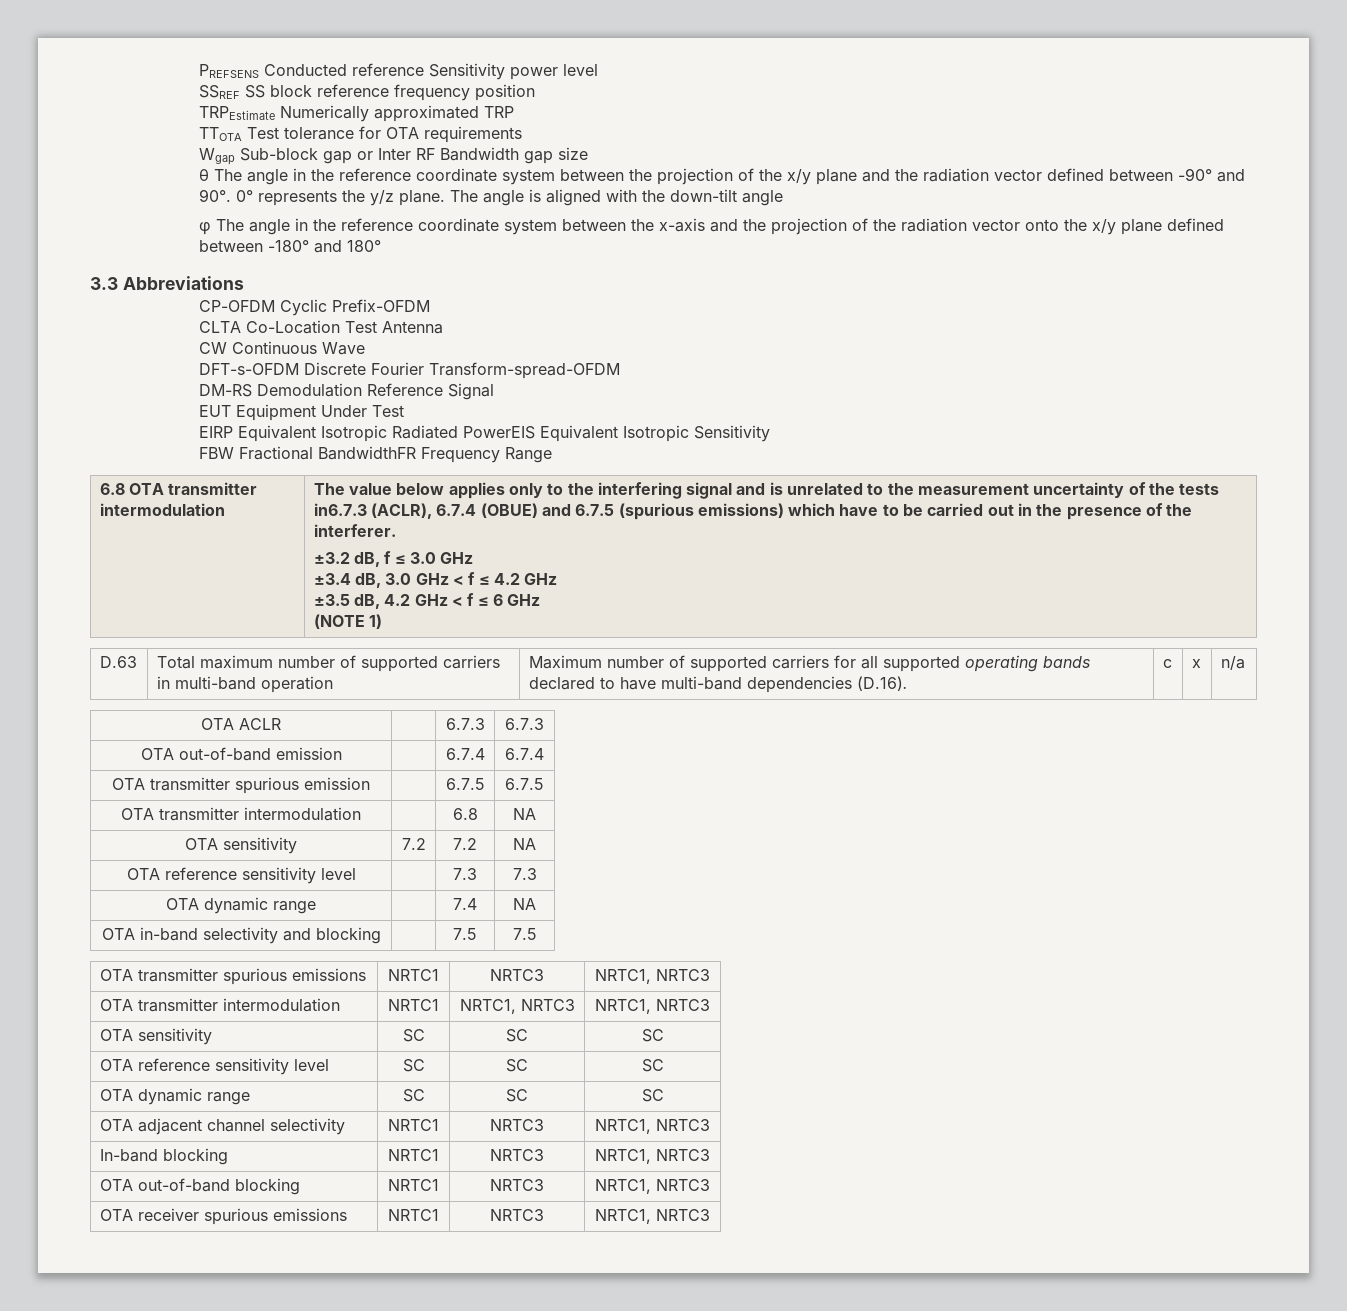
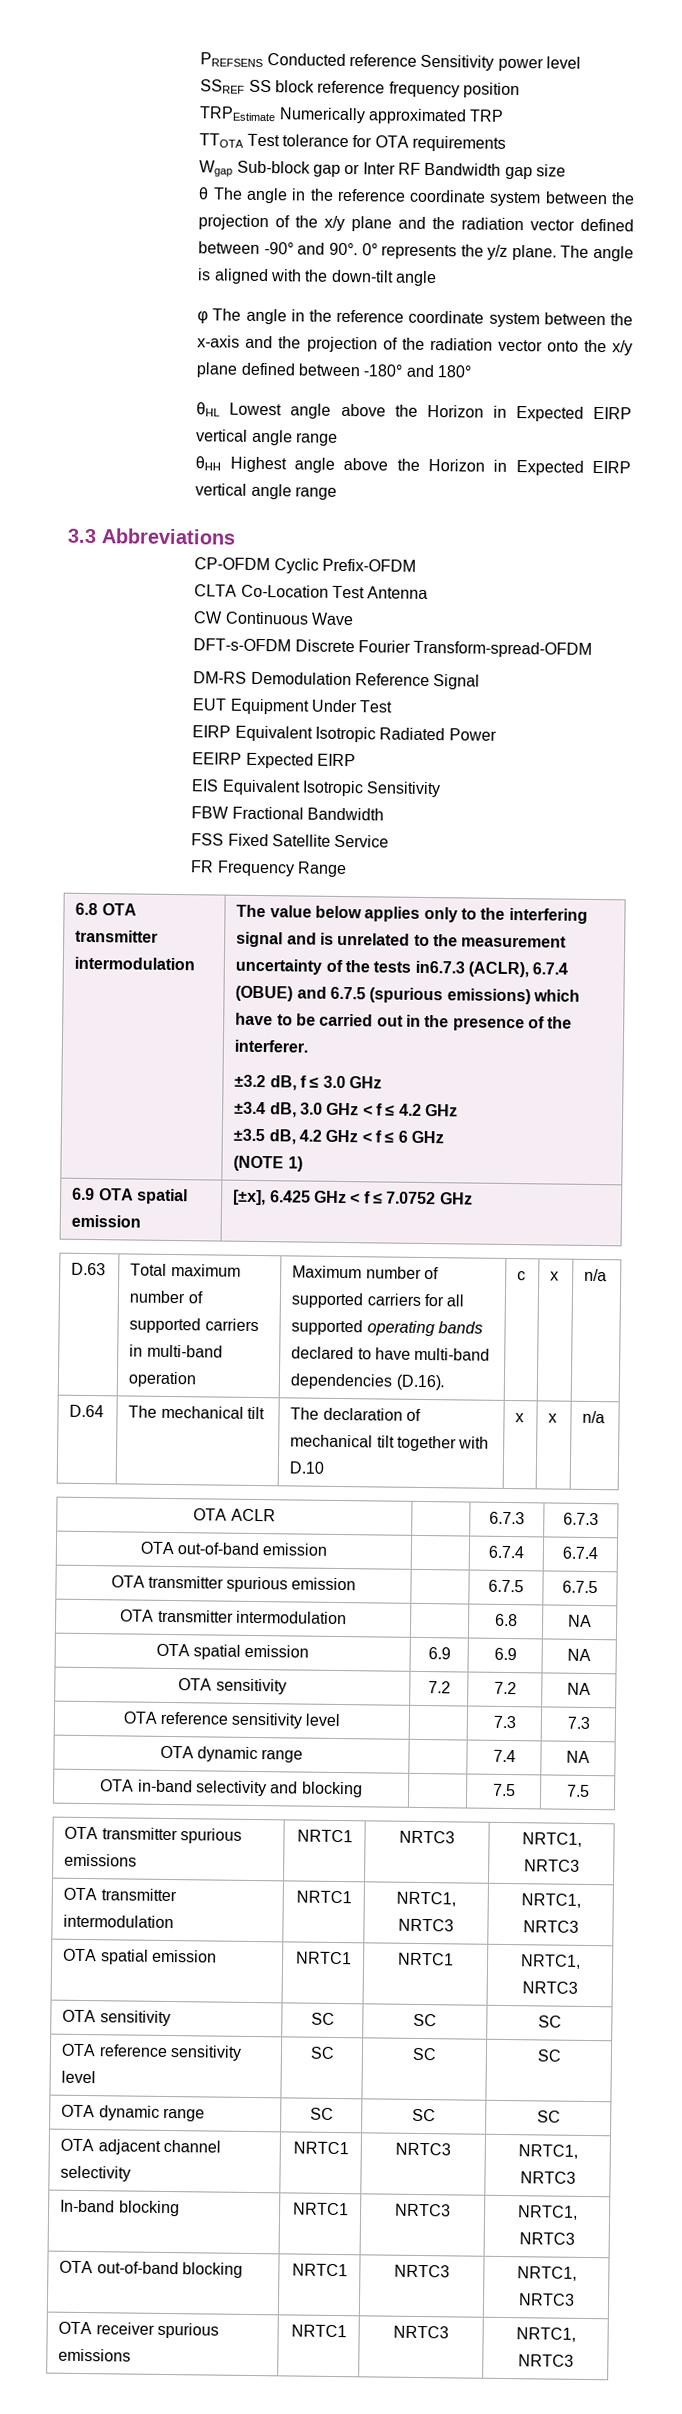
(381, 246) none -> [196,402,632,422] [196,429,338,446] [195,456,631,476] [195,483,337,500] // θHL Lowest angle above the Horizon in Expected EIRP vertical angle range // θHH Highest angle above the Horizon in Expected EIRP vertical angle range
[462,426,535,439] PowerEIS -> [448,728,497,741] [192,752,356,769] [191,779,220,792] Power // EEIRP Expected EIRP // EIS
[317,446,416,460] BandwidthFR -> [306,807,384,821] [191,833,390,848] [190,860,215,873] Bandwidth // FSS Fixed Satellite Service // FR
(382, 621) none -> [72,1187,188,1205] [71,1214,142,1228] [233,1189,473,1206] // 6.9 OTA spatial emission | [±x], 6.425 GHz < f ≤ 7.0752 GHz
(1245, 663) none -> [69,1404,105,1418] [128,1405,265,1420] [290,1407,421,1421] [290,1434,490,1452] [289,1461,325,1474] [515,1413,525,1423] [548,1413,558,1423] [582,1410,606,1424] // D.64 | The mechanical tilt | The declaration of mechanical tilt together with D.10 | x | x | n/a
(536, 814) none -> [155,1643,310,1660] [427,1647,451,1660] [493,1647,517,1661] [567,1648,591,1661] // OTA spatial emission | 6.9 | 6.9 | NA
(710, 1005) none -> [63,1948,217,1965] [295,1951,352,1965] [398,1952,454,1966] [519,1954,581,1969] [521,1981,578,1994] // OTA spatial emission | NRTC1 | NRTC1 | NRTC1, NRTC3

